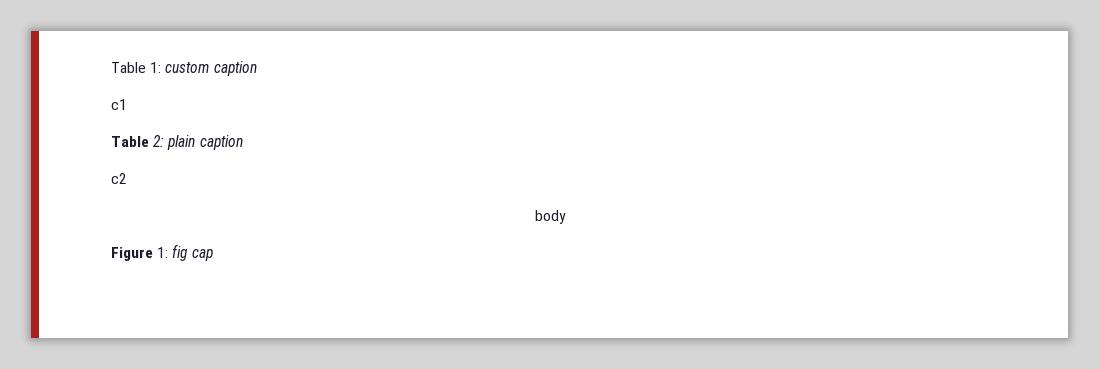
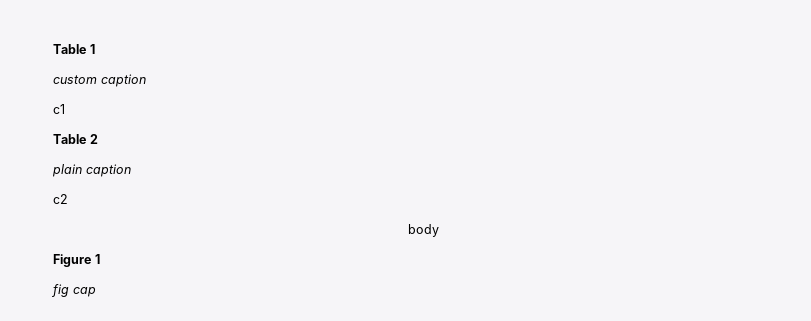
[111,62,162,73] Table 1: -> [53,44,95,54] Table 1 //
[153,135,165,147] 2: -> [90,134,98,144] 2 //
[157,247,169,258] 1: -> [95,254,100,264] 1 //

